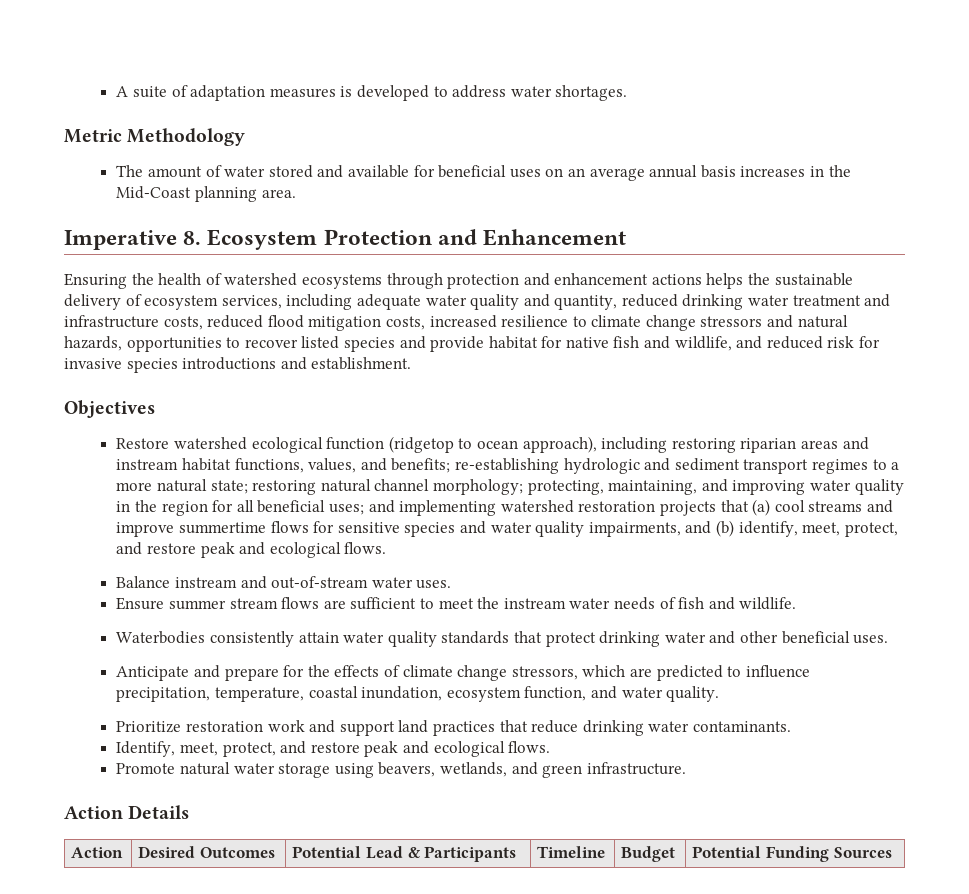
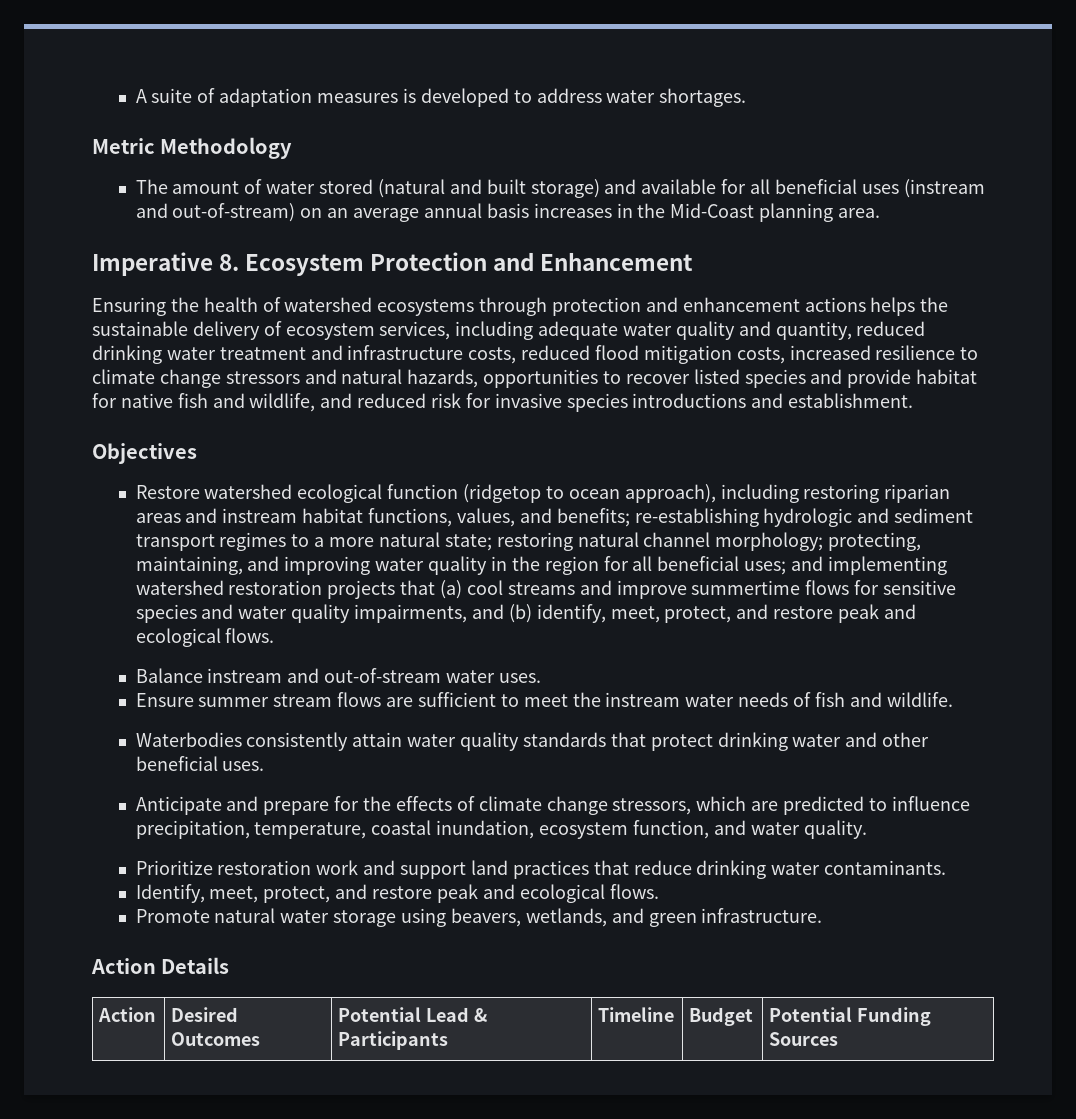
(313, 171) none -> [377,179,600,198] (natural and built storage)
(435, 171) none -> [749,179,770,194] all
(541, 173) none -> [903,179,985,198] [135,203,296,222] (instream and out-of-stream)

